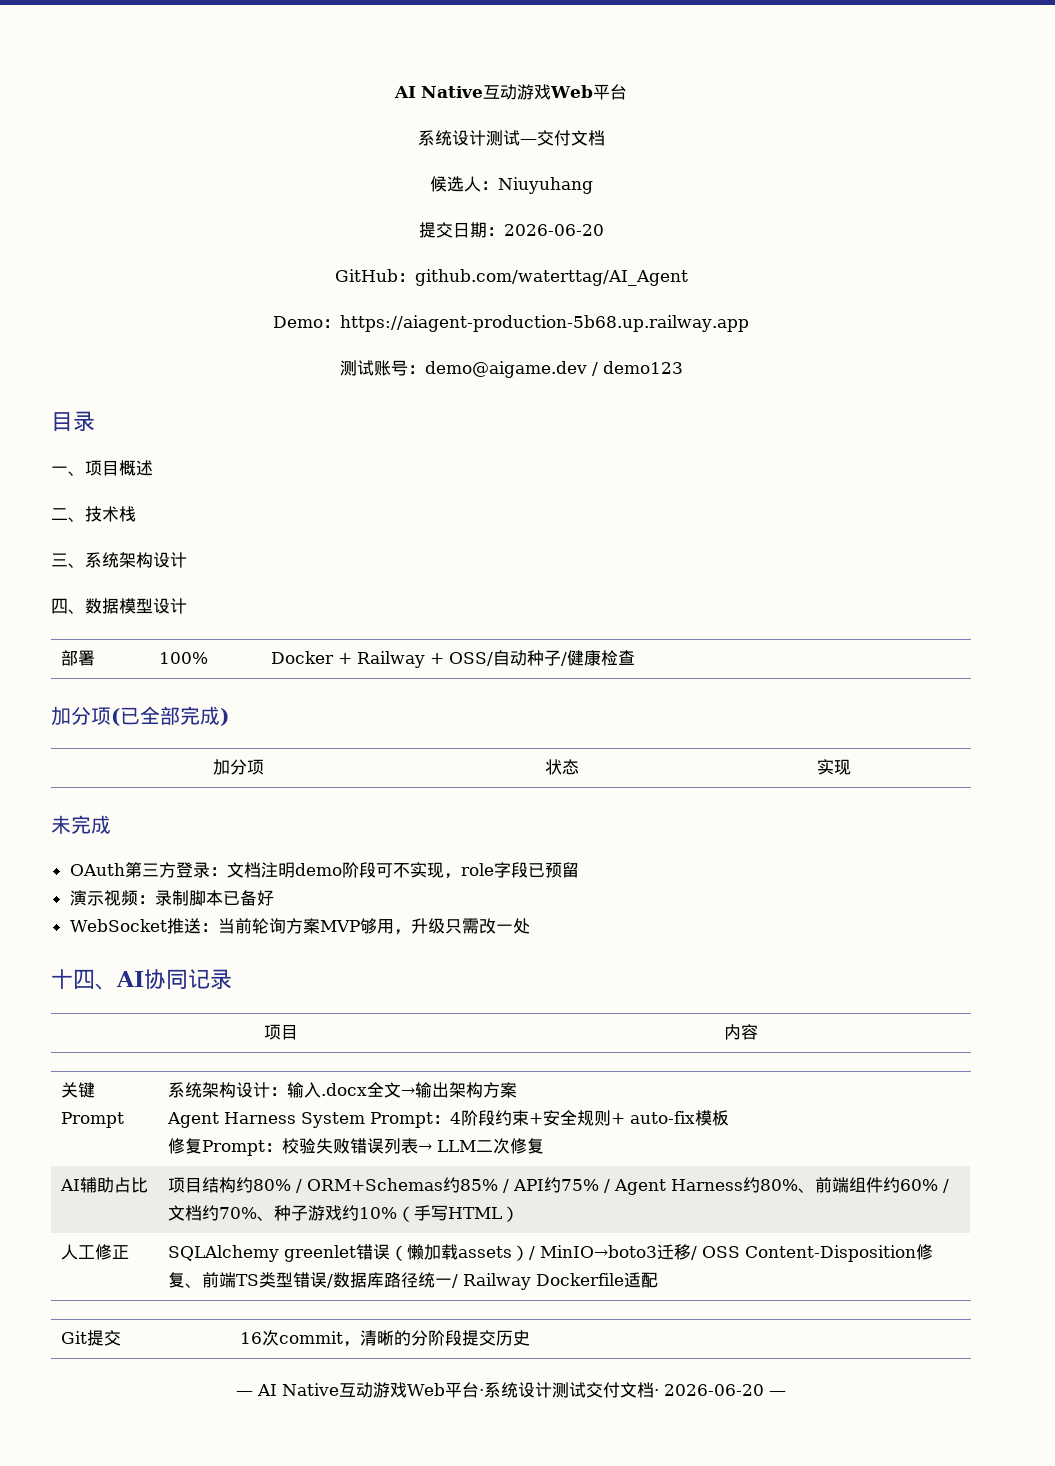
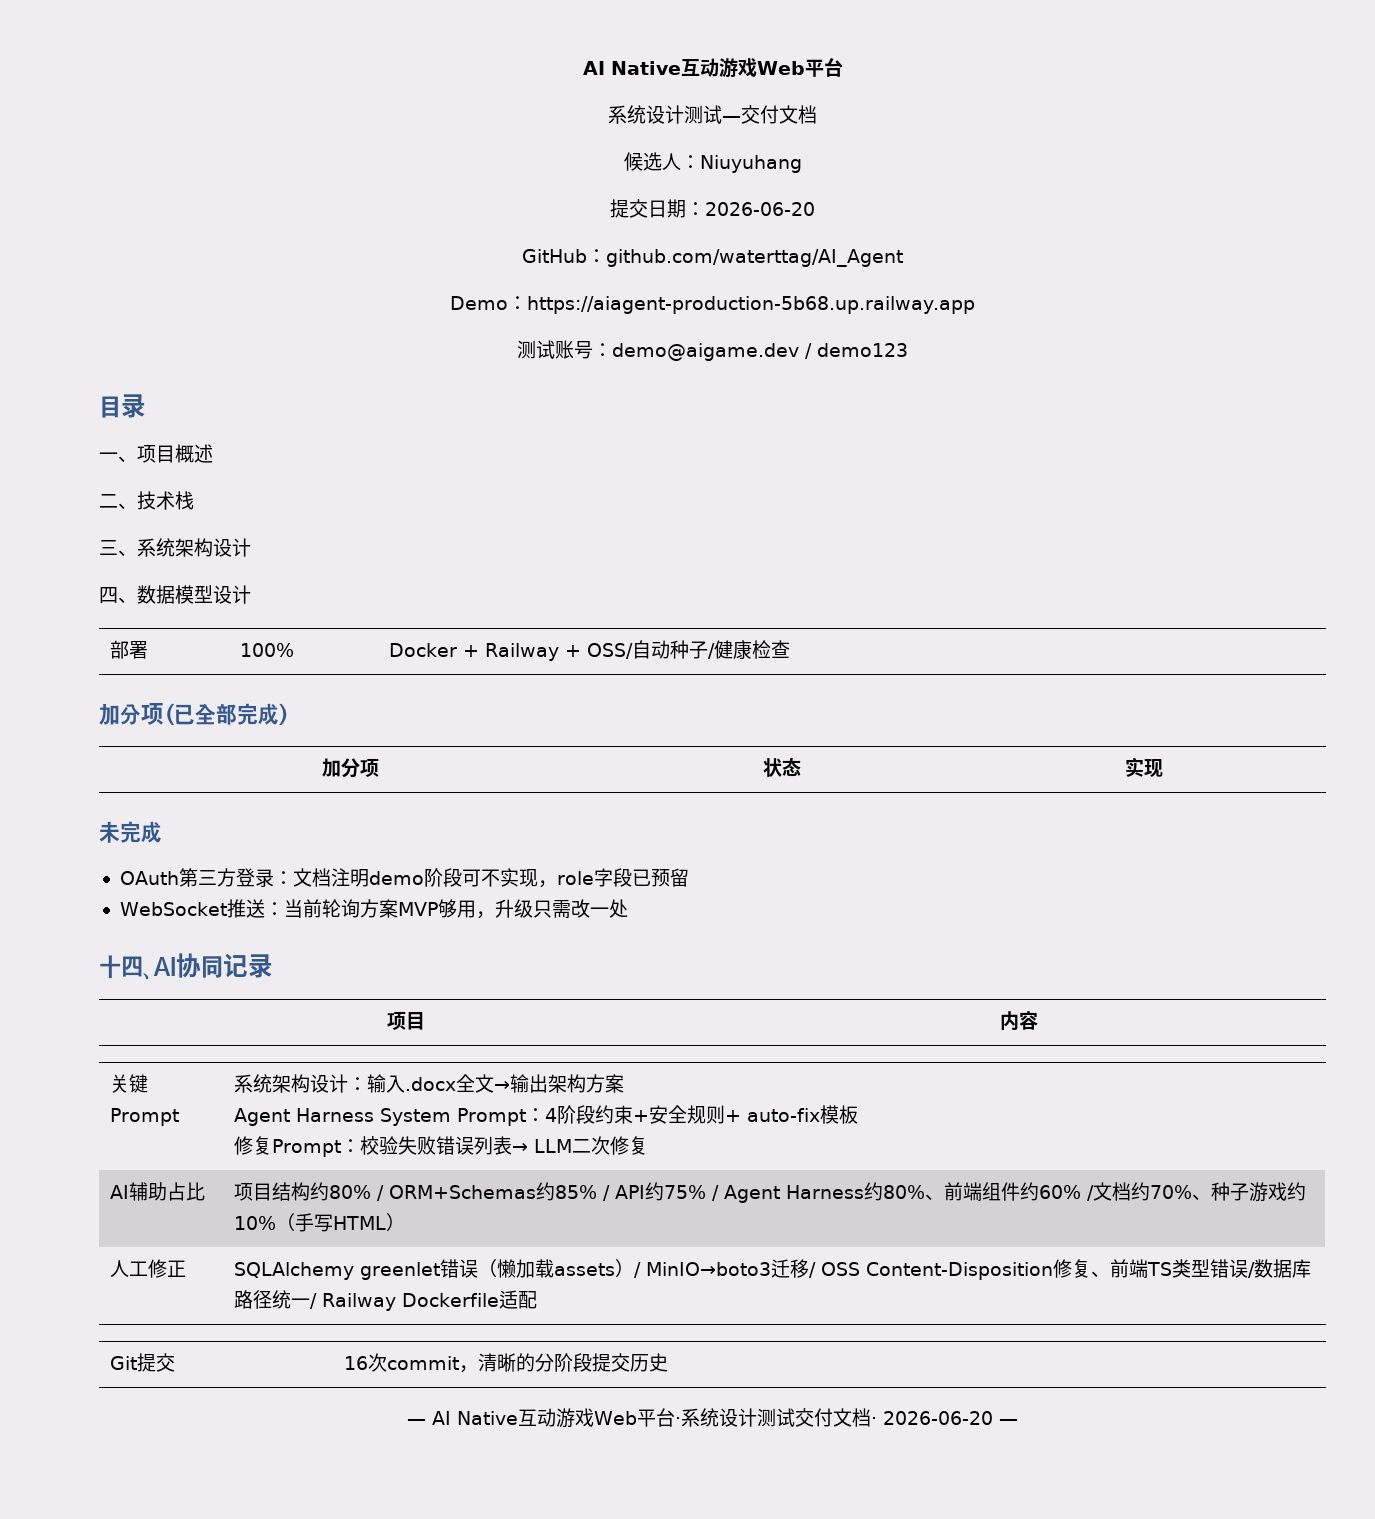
[69,890,274,906] // 演示视频：录制脚本已备好 -> (689, 877) none

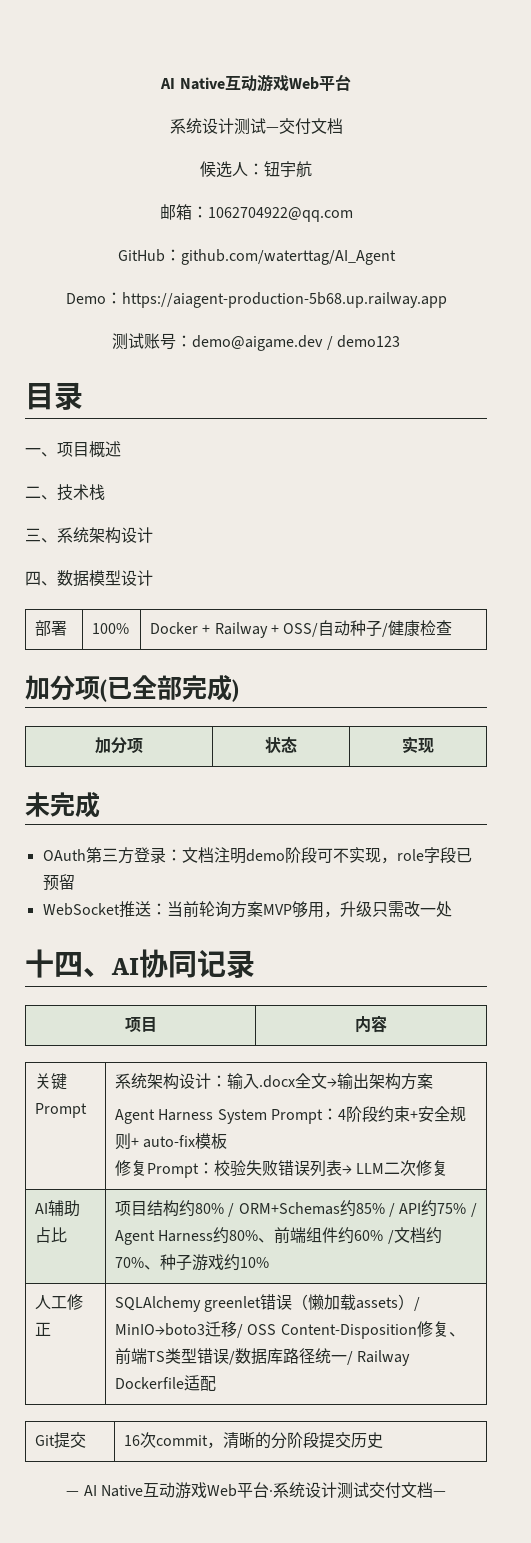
[699,155,802,173] [610,199,815,218] Niuyuhang // 提交日期：2026-06-20 -> [264,161,312,177] [159,204,353,222] 钮宇航 // 邮箱：1062704922@qq.com
[275,1213,405,1232] （手写HTML） -> (270, 1262) none
[870,1411,993,1425] · 2026-06-20 -> (433, 1490) none

